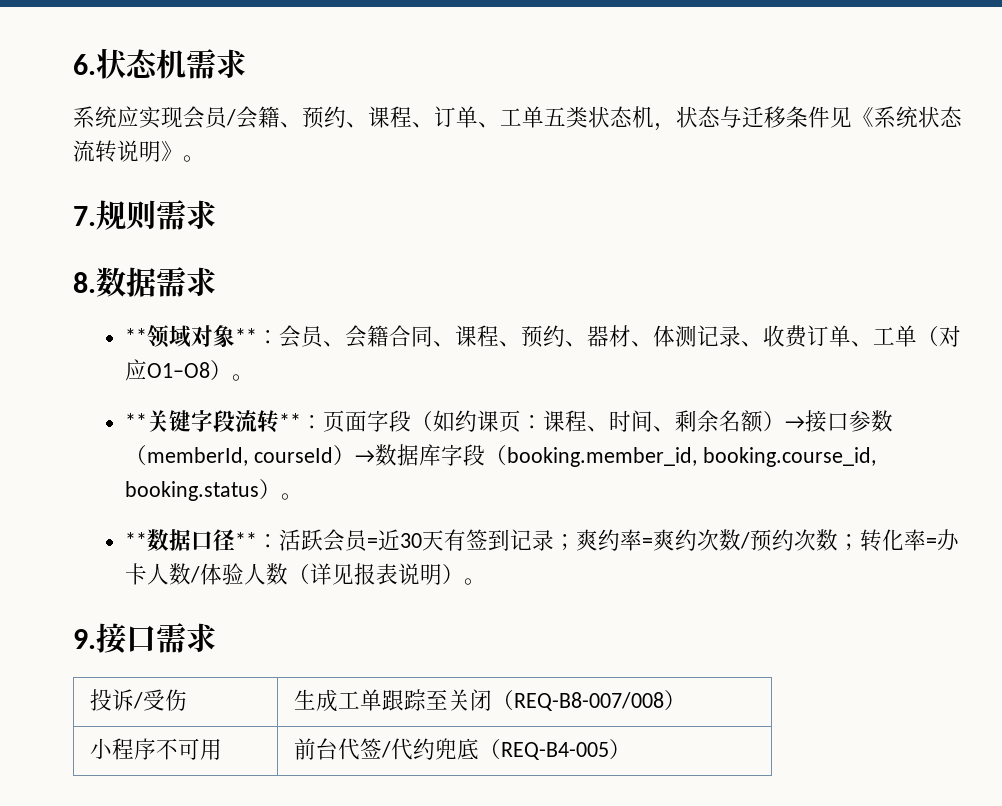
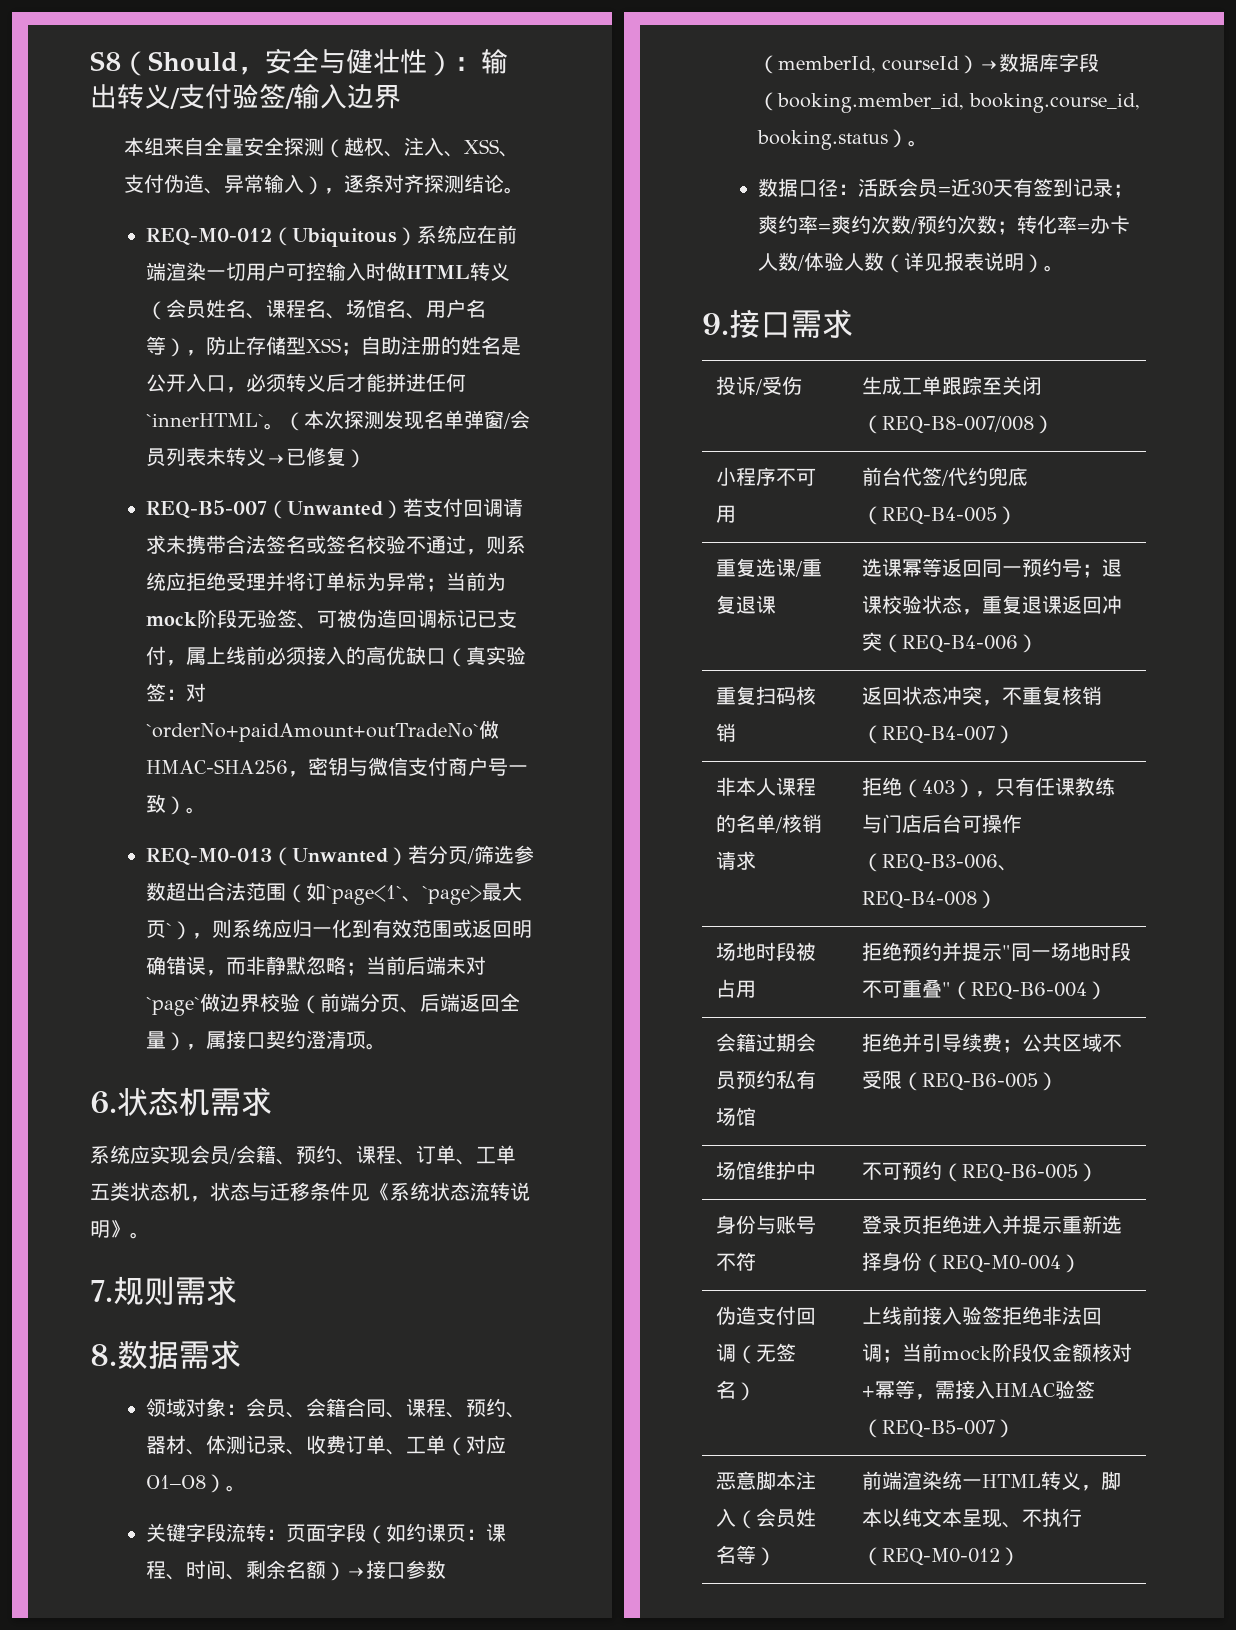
(73, 64) none -> [90,48,508,76] [90,83,401,109] [123,137,519,158] [123,174,524,195] [145,225,517,247] [145,262,510,281] [145,299,486,320] [145,336,521,357] [145,373,466,393] [145,410,530,431] [145,447,366,468] [145,498,523,519] [145,535,526,555] [145,572,506,592] [145,609,517,629] [145,646,526,667] [145,683,206,702] [145,720,499,742] [145,757,528,777] [145,794,206,815] [145,845,534,866] [145,882,522,905] [145,919,532,940] [145,956,486,976] [145,993,520,1016] [145,1030,386,1051] S8（Should，安全与健壮性）：输出转义/支付验签/输入边界 // 本组来自全量安全探测（越权、注入、XSS、支付伪造、异常输入），逐条对齐探测结论。 // REQ-M0-012（Ubiquitous）系统应在前端渲染一切用户可控输入时做HTML转义（会员姓名、课程名、场馆名、用户名等），防止存储型XSS；自助注册的姓名是公开入口，必须转义后才能拼进任何`innerHTML`。（本次探测发现名单弹窗/会员列表未转义→已修复） // REQ-B5-007（Unwanted）若支付回调请求未携带合法签名或签名校验不通过，则系统应拒绝受理并将订单标为异常；当前为mock阶段无验签、可被伪造回调标记已支付，属上线前必须接入的高优缺口（真实验签：对`orderNo+paidAmount+outTradeNo`做HMAC-SHA256，密钥与微信支付商户号一致）。 // REQ-M0-013（Unwanted）若分页/筛选参数超出合法范围（如`page<1`、`page>最大页`），则系统应归一化到有效范围或返回明确错误，而非静默忽略；当前后端未对`page`做边界校验（前端分页、后端返回全量），属接口契约澄清项。 //
[125,328,148,344] ** -> (241, 1354) none
[235,328,258,344] ** -> (226, 1407) none
[125,413,148,429] ** -> (246, 1488) none
[279,413,302,429] ** -> (266, 1532) none
[125,532,148,548] ** -> (928, 143) none
[235,532,258,548] ** -> (838, 187) none
(631, 749) none -> [715,558,822,577] [715,595,776,614] [861,558,1122,578] [861,595,1122,615] [861,632,1038,653] [715,686,816,705] [715,723,736,742] [861,686,1102,706] [861,725,1015,744] [715,777,816,796] [715,814,822,833] [715,851,756,870] [861,777,1115,798] [861,814,1022,833] [861,853,1018,872] [861,890,997,909] [715,942,816,961] [715,979,756,998] [861,942,1131,962] [861,980,1107,1000] [715,1033,816,1052] [715,1070,816,1090] [715,1107,756,1126] [861,1033,1122,1053] [861,1070,1058,1091] [715,1161,816,1180] [861,1161,1098,1182] [715,1215,816,1234] [715,1252,756,1271] [861,1215,1122,1235] [861,1252,1081,1273] [715,1306,816,1325] [715,1343,796,1364] [715,1380,756,1401] [861,1306,1102,1325] [861,1343,1132,1363] [861,1380,1095,1400] [861,1419,1015,1438] [715,1471,816,1490] [715,1508,816,1529] [715,1545,776,1566] [861,1471,1121,1491] [861,1508,1082,1528] [861,1547,1020,1566] // 重复选课/重复退课 | 选课幂等返回同一预约号；退课校验状态，重复退课返回冲突（REQ-B4-006） // 重复扫码核销 | 返回状态冲突，不重复核销（REQ-B4-007） // 非本人课程的名单/核销请求 | 拒绝（403），只有任课教练与门店后台可操作（REQ-B3-006、REQ-B4-008） // 场地时段被占用 | 拒绝预约并提示"同一场地时段不可重叠"（REQ-B6-004） // 会籍过期会员预约私有场馆 | 拒绝并引导续费；公共区域不受限（REQ-B6-005） // 场馆维护中 | 不可预约（REQ-B6-005） // 身份与账号不符 | 登录页拒绝进入并提示重新选择身份（REQ-M0-004） // 伪造支付回调（无签名） | 上线前接入验签拒绝非法回调；当前mock阶段仅金额核对+幂等，需接入HMAC验签（REQ-B5-007） // 恶意脚本注入（会员姓名等） | 前端渲染统一HTML转义，脚本以纯文本呈现、不执行（REQ-M0-012）

